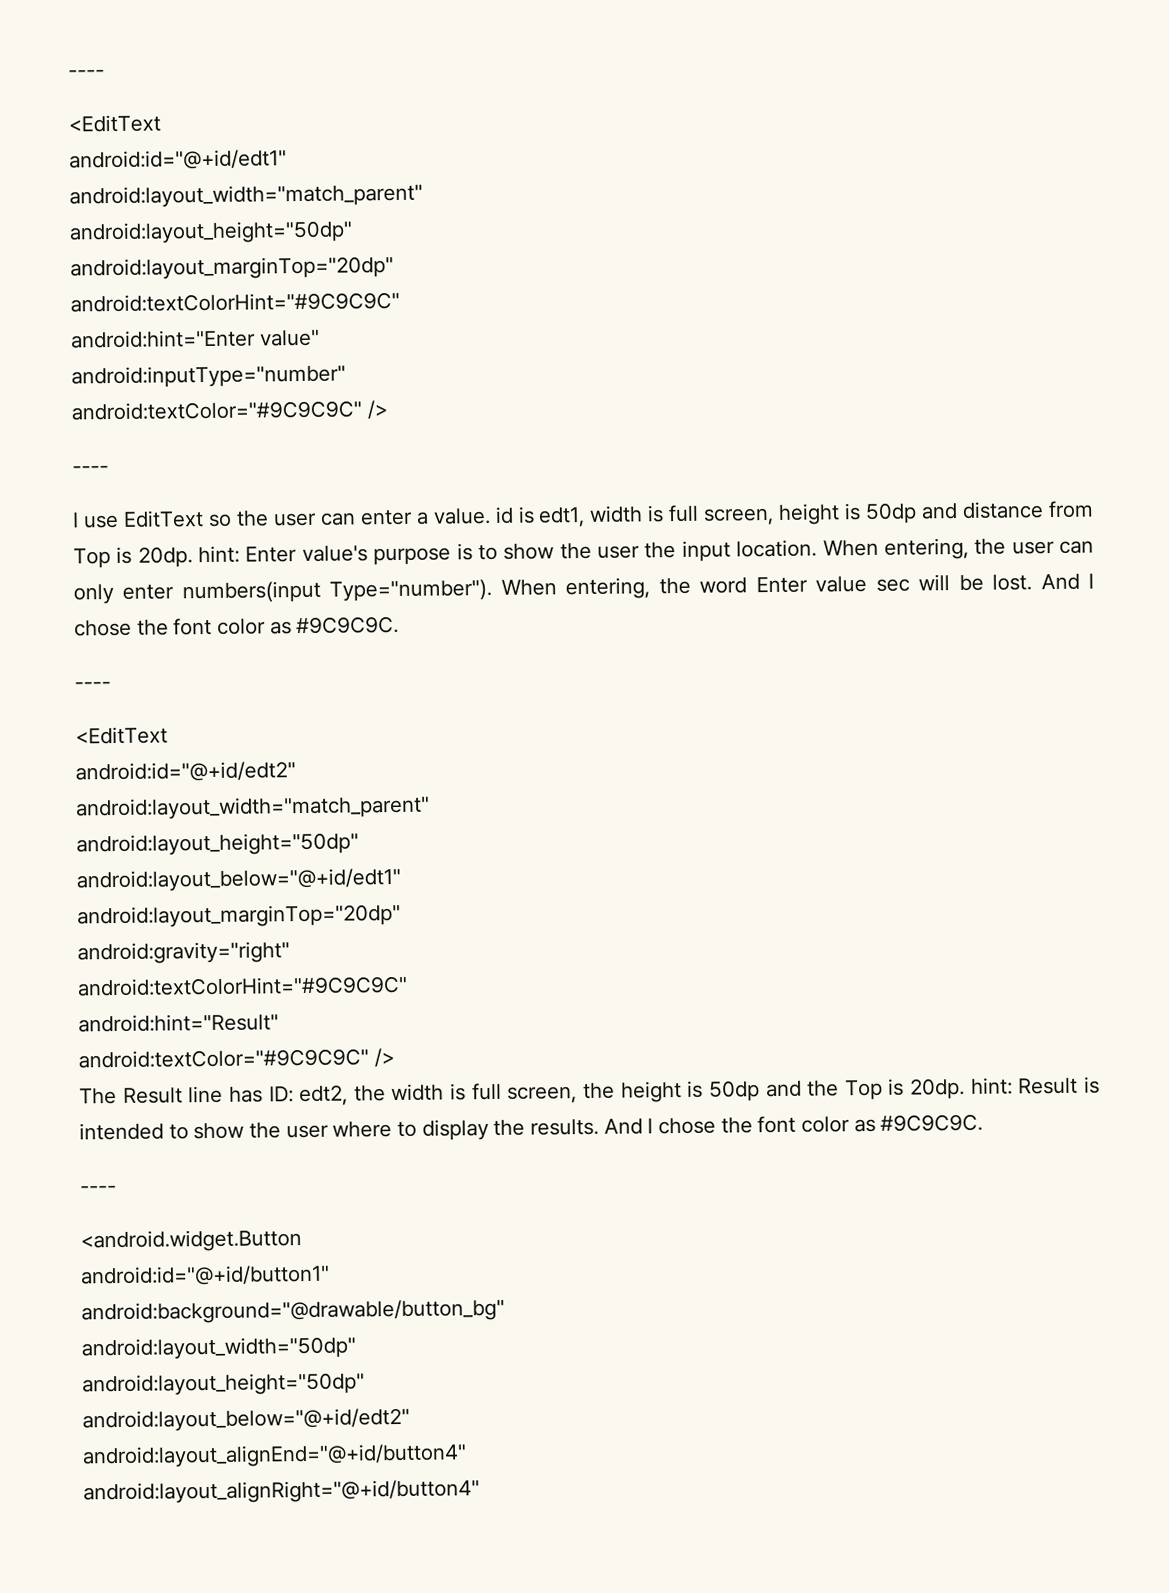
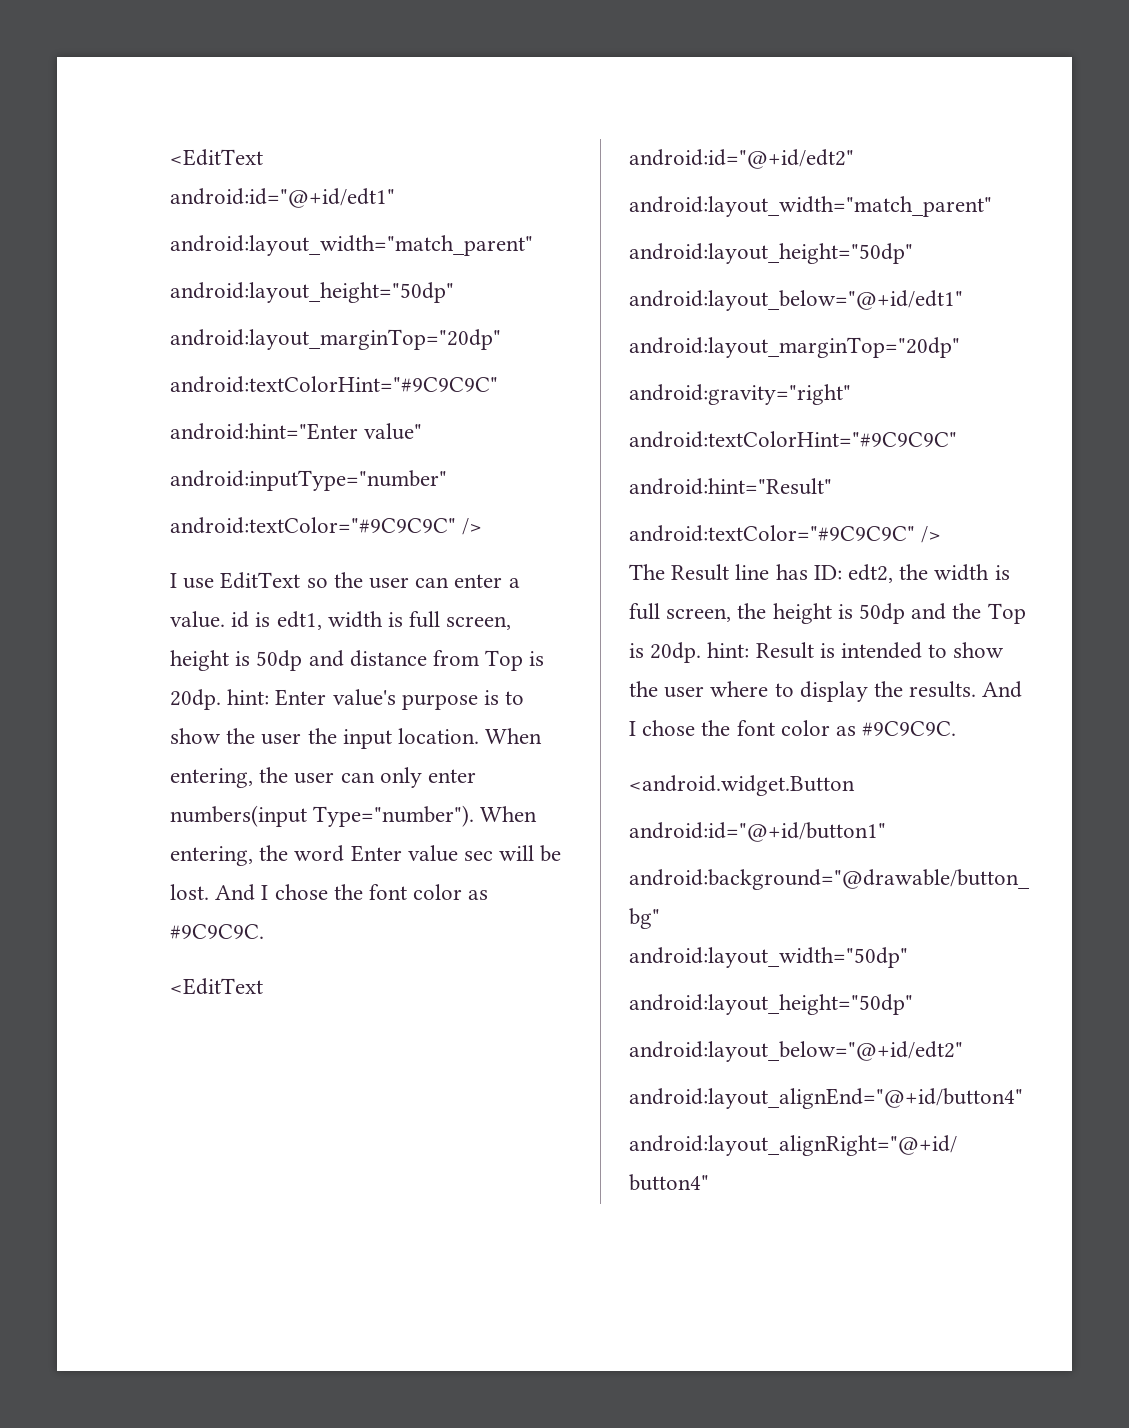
[68,69,105,78] ---- // -> (170, 157) none
[72,465,109,474] // ---- -> (483, 526) none
[74,681,111,690] // ---- -> (264, 931) none
[80,1185,117,1194] // ---- -> (957, 728) none

